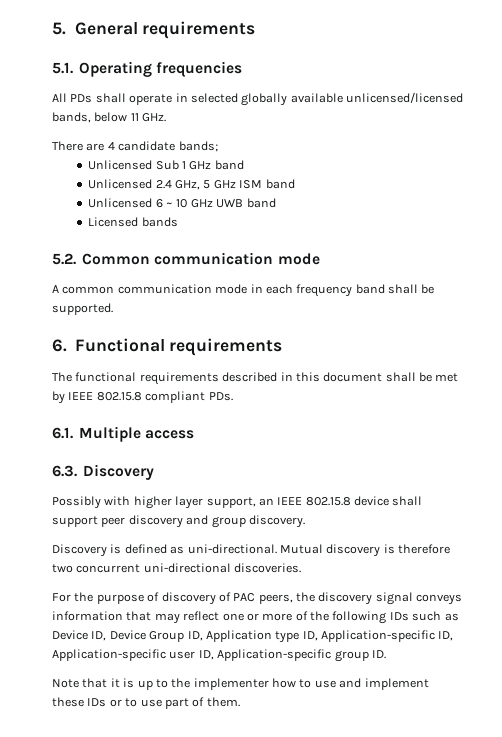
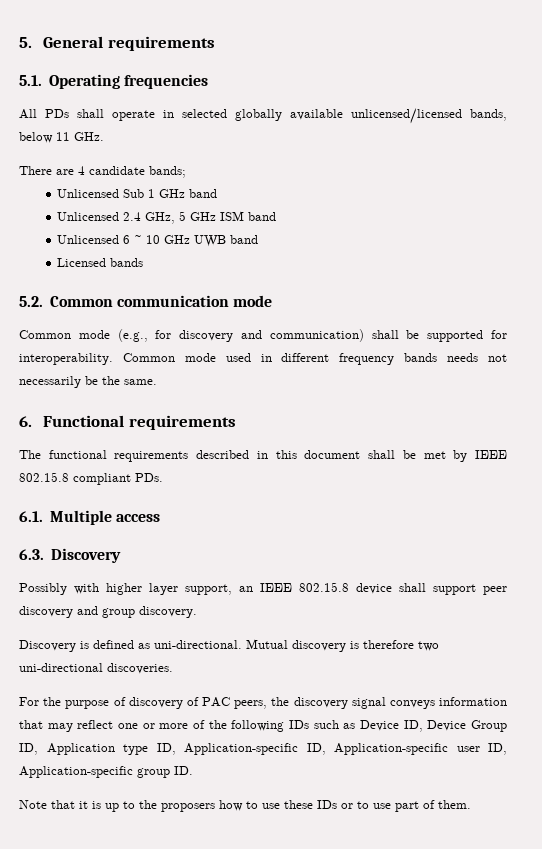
[52,284,435,297] [52,303,113,315] A common communication mode in each frequency band shall be supported. -> [19,329,508,342] [19,353,508,365] [19,376,157,388] Common mode (e.g., for discovery and communication) shall be supported for interoperability. Common mode used in different frequency bands needs not necessarily be the same.
[76,564,141,573] concurrent -> (439, 646) none
[193,678,269,690] implementer -> [161,803,215,812] proposers
[339,678,429,690] and implement -> (280, 806) none

